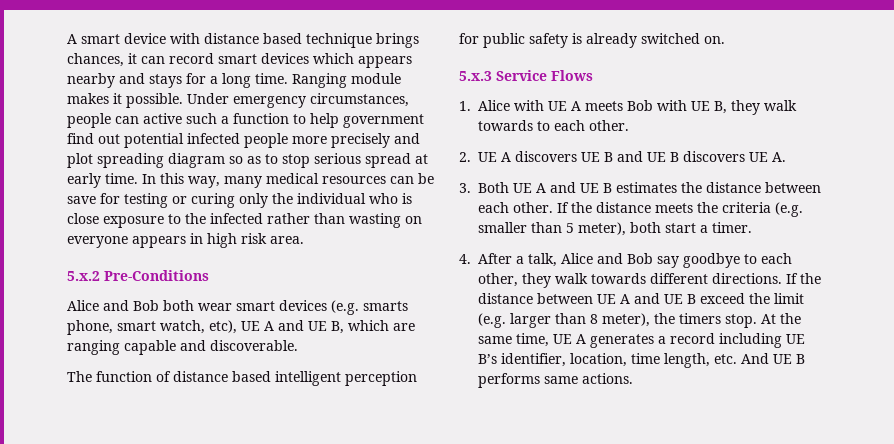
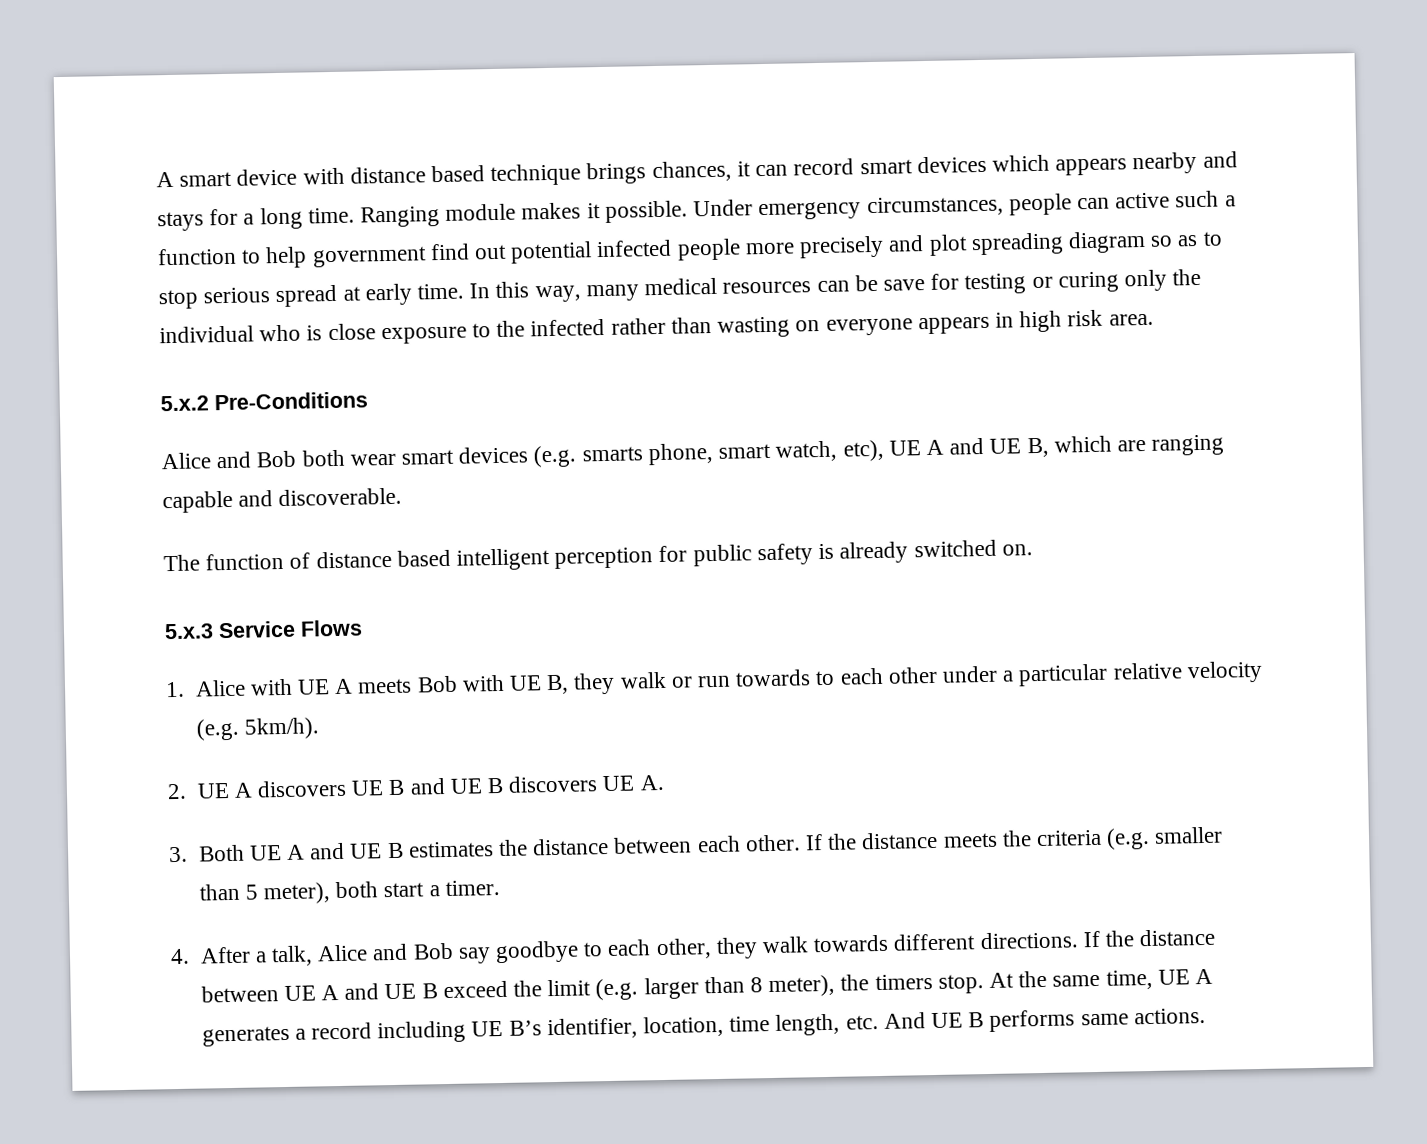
(797, 105) none -> [670,675,732,688] or run
[589,120,629,131] other. -> [887,660,1263,687] [195,717,320,741] other under a particular relative velocity (e.g. 5km/h).

